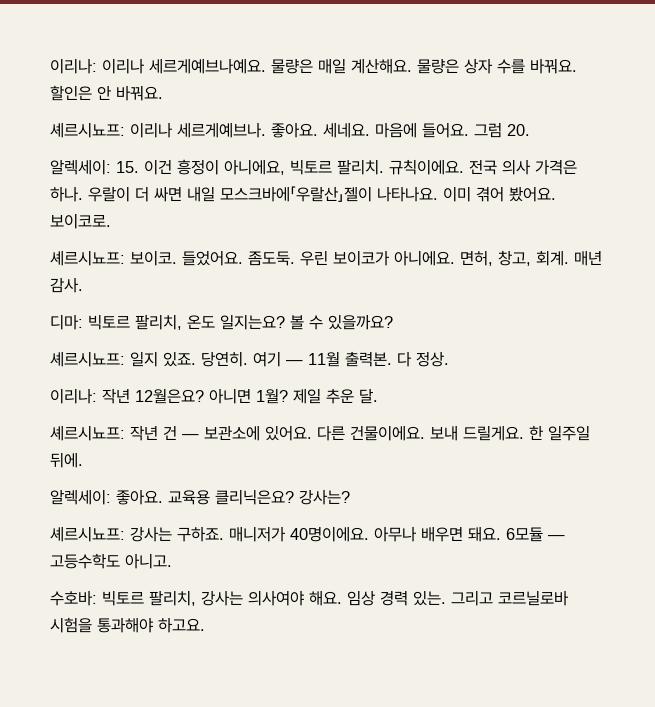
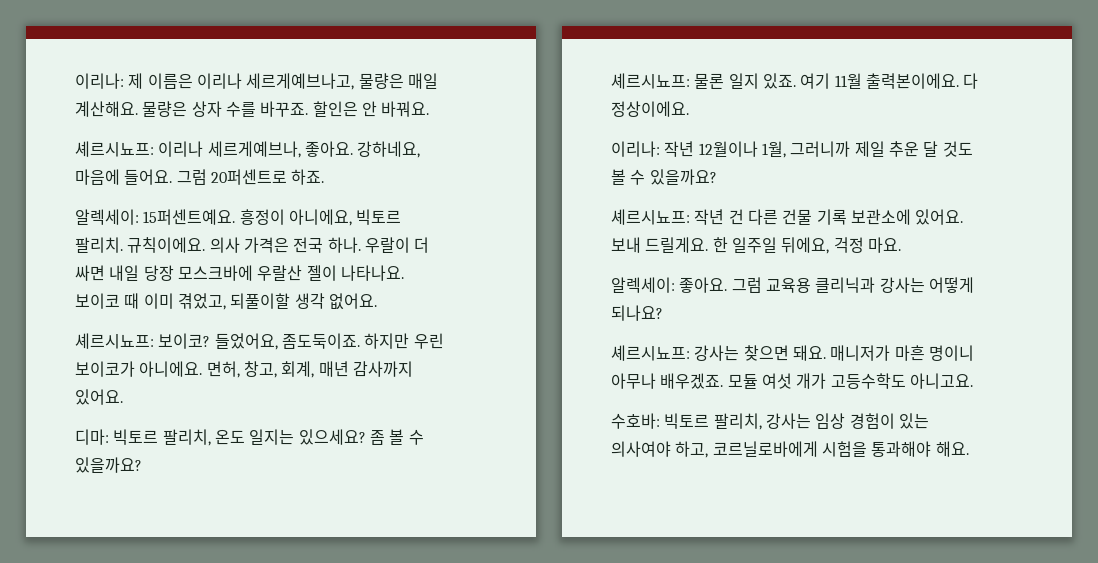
[50,58,266,74] 이리나: 이리나 세르게예브나예요. -> [75,73,355,90] 이리나: 제 이름은 이리나 세르게예브나고,
[530,58,577,74] 바꿔요. -> [260,101,309,117] 바꾸죠.
[177,122,370,138] 세르게예브나. 좋아요. 세네요. -> [207,141,421,158] 세르게예브나, 좋아요. 강하네요,
[507,124,530,136] [50,159,172,175] 20. // 알렉세이: 15. 이건 -> [210,169,325,185] [75,209,236,225] 20퍼센트로 하죠. // 알렉세이: 15퍼센트예요.
[469,160,497,175] 전국 -> (206, 245) none
(577, 167) none -> [293,237,324,253] 전국
[220,186,556,202] [50,213,111,229] [50,250,295,266] 모스크바에「우랄산」젤이 나타나요. 이미 겪어 봤어요. 보이코로. // 셰르시뇨프: 보이코. 들었어요. 좀도둑. -> [143,265,404,281] [75,293,377,310] [75,333,410,350] 당장 모스크바에 우랄산 젤이 나타나요. 보이코 때 이미 겪었고, 되풀이할 생각 없어요. // 셰르시뇨프: 보이코? 들었어요, 좀도둑이죠. 하지만
[536,250,602,266] [50,277,83,293] 회계. 매년 감사. -> [281,361,413,378] [75,389,123,405] 회계, 매년 감사까지 있어요.
[220,314,393,330] [50,351,125,367] 일지는요? 볼 수 있을까요? // 셰르시뇨프: -> [249,429,424,445] [75,457,142,473] [611,73,725,89] 일지는 있으세요? 좀 볼 수 있을까요? // 셰르시뇨프: 물론
[201,351,449,367] [50,388,378,404] [50,425,425,441] 당연히. 여기 — 11월 출력본. 다 정상. // 이리나: 작년 12월은요? 아니면 1월? 제일 추운 달. // 셰르시뇨프: 작년 건 — 보관소에 있어요. 다른 건물이에요. -> [800,73,979,89] [611,101,689,117] [611,141,973,158] [611,169,717,185] [611,209,964,225] 여기 11월 출력본이에요. 다 정상이에요. // 이리나: 작년 12월이나 1월, 그러니까 제일 추운 달 것도 볼 수 있을까요? // 셰르시뇨프: 작년 건 다른 건물 기록 보관소에 있어요.
[50,452,83,468] 뒤에. -> [781,237,901,254] 뒤에요, 걱정 마요.
[168,489,350,505] [50,526,565,542] [50,553,172,569] [50,590,569,606] 교육용 클리닉은요? 강사는? // 셰르시뇨프: 강사는 구하죠. 매니저가 40명이에요. 아무나 배우면 돼요. 6모듈 — 고등수학도 아니고. // 수호바: 빅토르 팔리치, 강사는 의사여야 해요. 임상 경력 있는. 그리고 코르닐로바 -> [731,277,974,293] [611,305,663,321] [611,345,974,361] [611,373,973,389] [611,413,929,430] [611,441,818,458] 그럼 교육용 클리닉과 강사는 어떻게 되나요? // 셰르시뇨프: 강사는 찾으면 돼요. 매니저가 마흔 명이니 아무나 배우겠죠. 모듈 여섯 개가 고등수학도 아니고요. // 수호바: 빅토르 팔리치, 강사는 임상 경험이 있는 의사여야 하고, 코르닐로바에게
[158,617,205,633] 하고요. -> [935,441,969,457] 해요.

